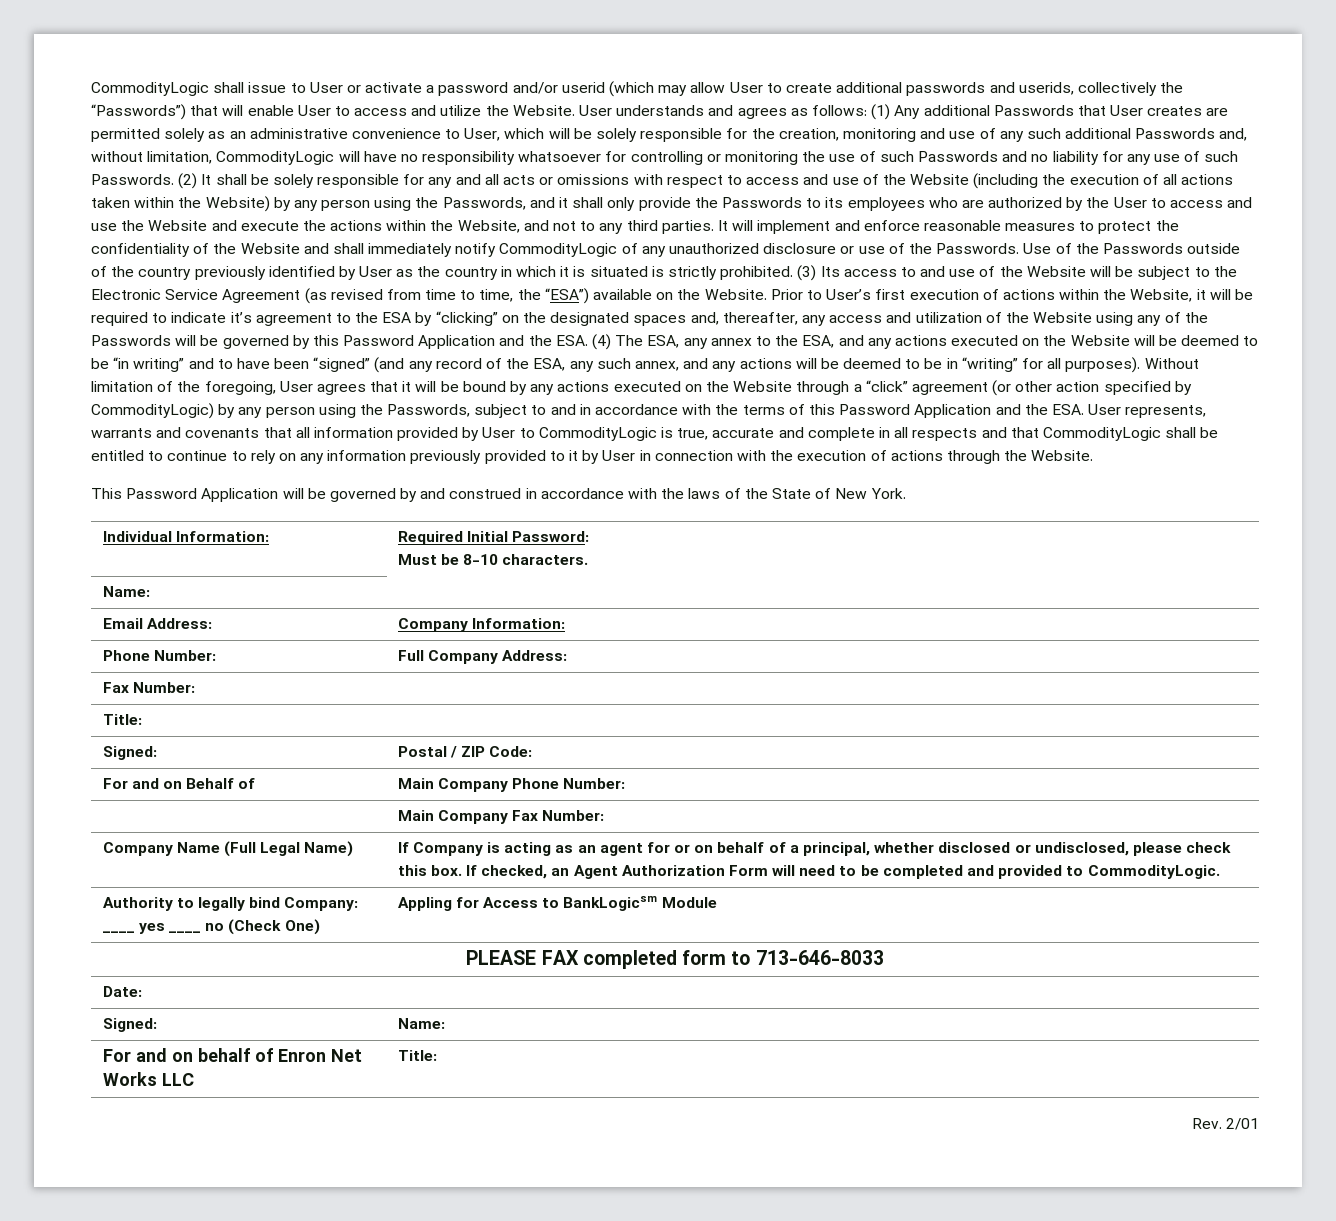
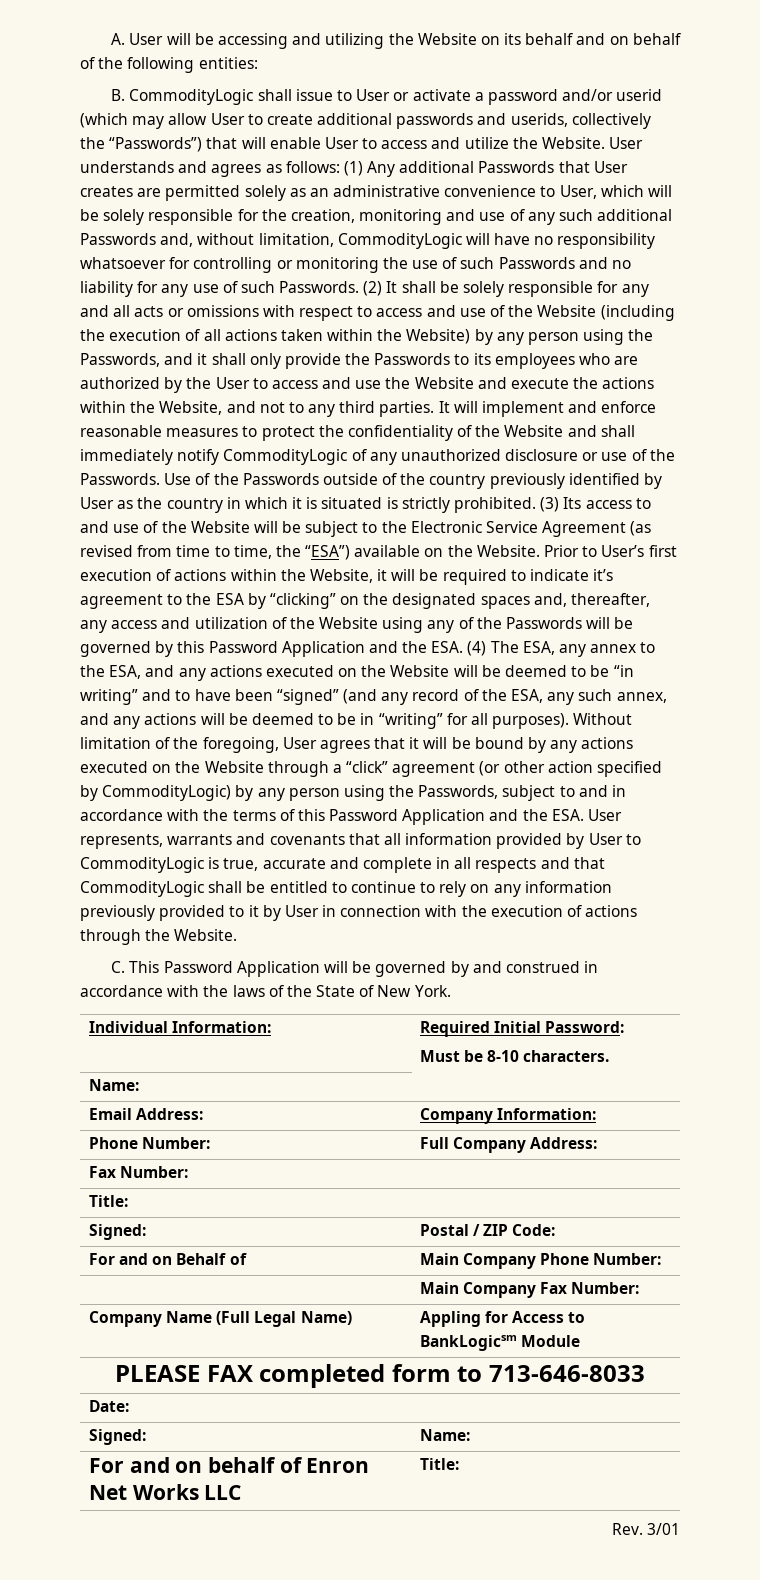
(91, 89) none -> [111,33,681,49] [80,57,258,73] [111,89,126,101] A. User will be accessing and utilizing the Website on its behalf and on behalf of the following entities: // B.
(1094, 455) none -> [111,961,126,973] C.
[397,842,1232,856] [397,865,1220,879] [102,897,359,911] [102,923,201,934] [205,919,320,935] | If Company is acting as an agent for or on behalf of a principal, whether disclosed or undisclosed, please check this box. If checked, an Agent Authorization Form will need to be completed and provided to CommodityLogic. // Authority to legally bind Company: ____ yes ____ no (Check One) -> (352, 1318) none
[1226,1118,1259,1130] 2/01 -> [647,1523,680,1535] 3/01

